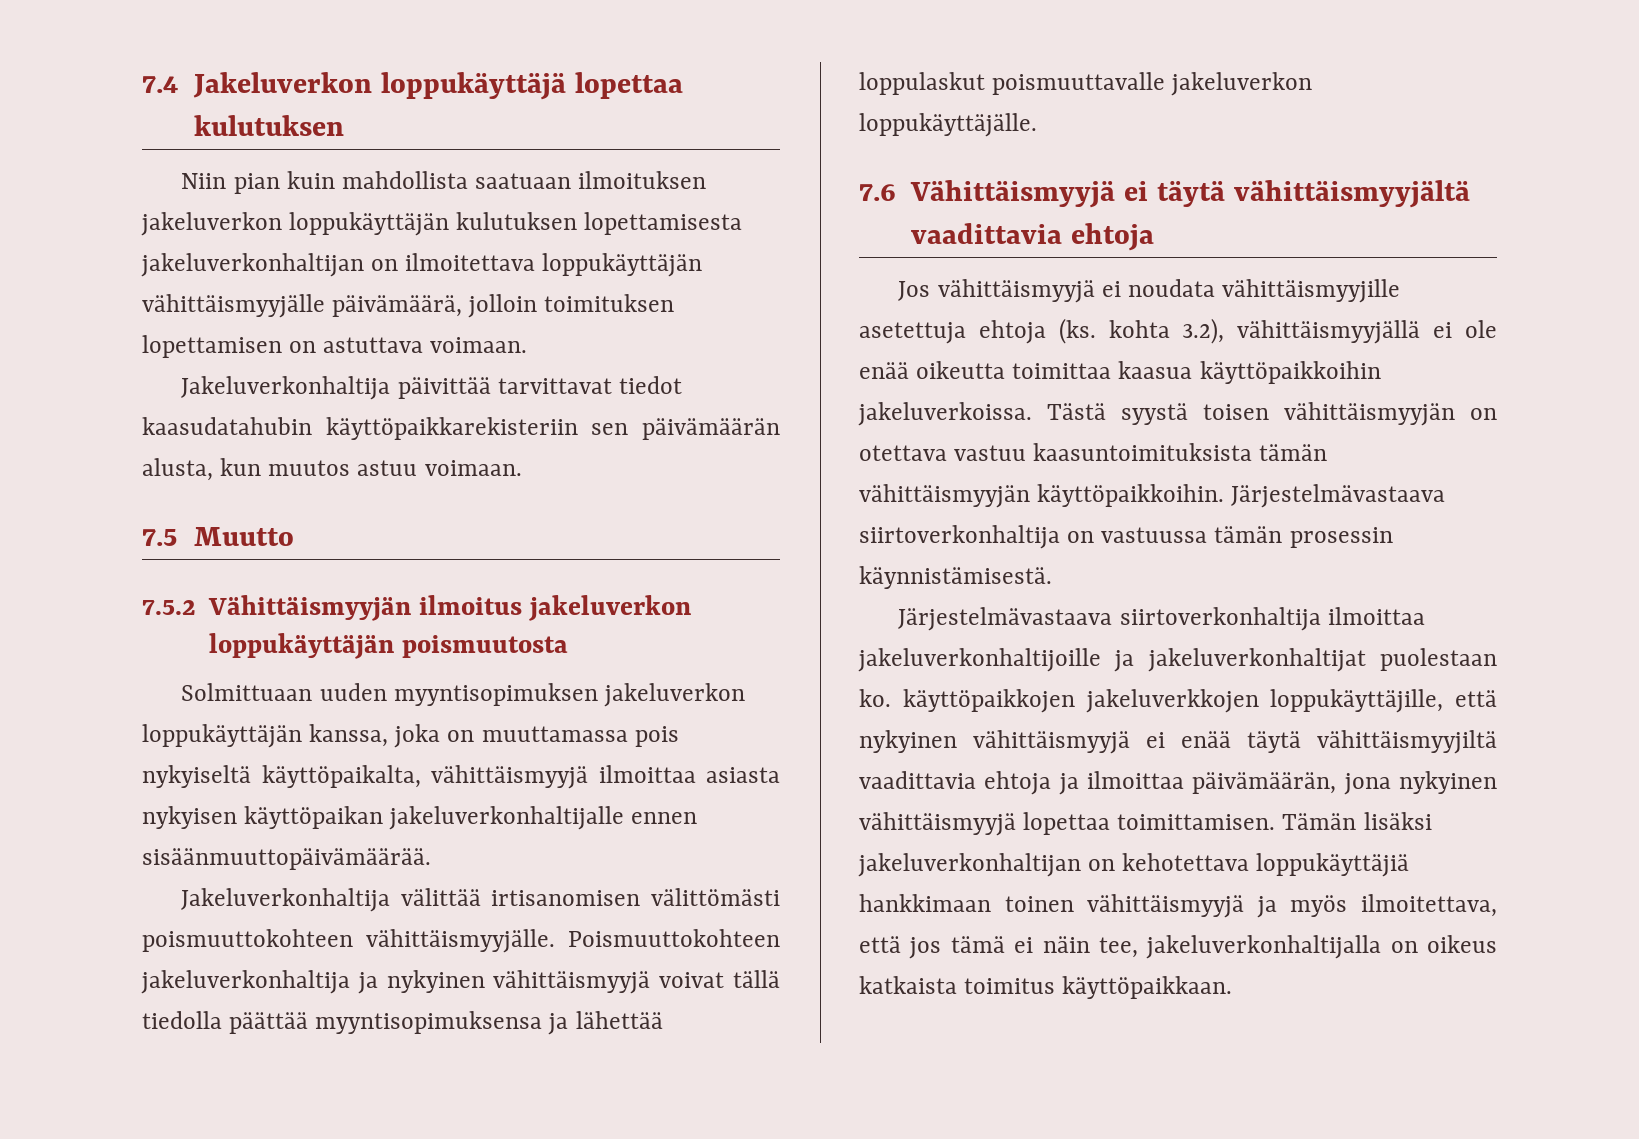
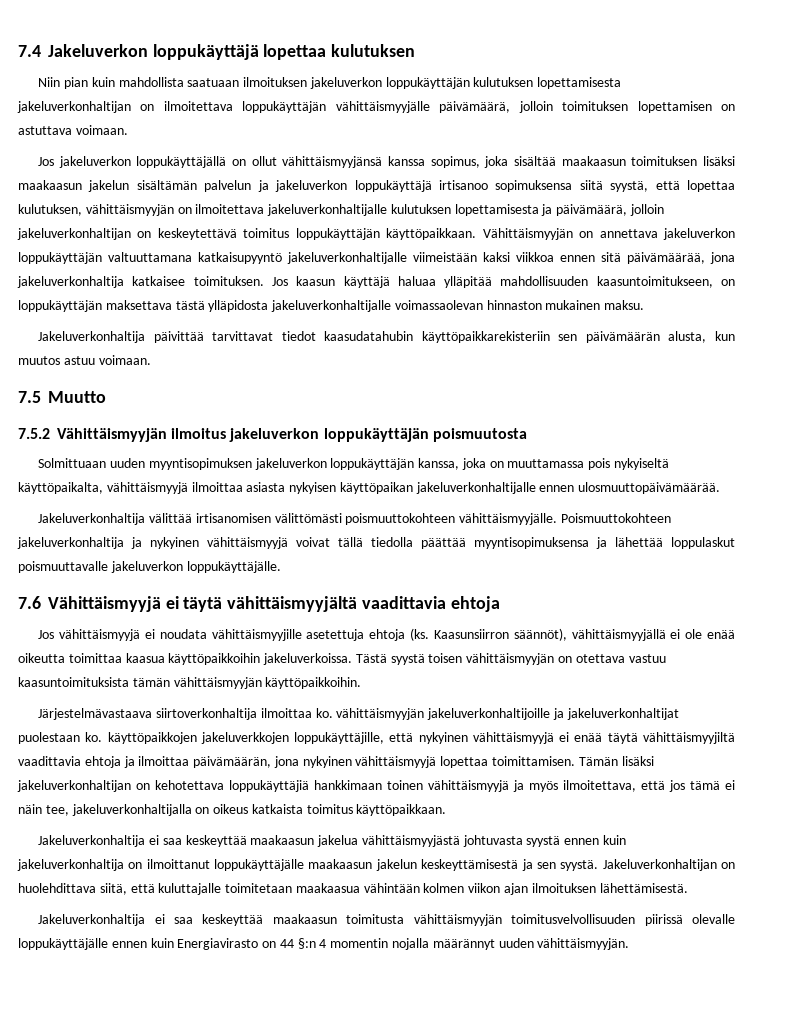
(528, 345) none -> [38,156,735,168] [18,180,735,192] [18,204,665,216] [17,228,736,240] [18,252,735,264] [17,276,735,288] [18,300,645,312] // Jos jakeluverkon loppukäyttäjällä on ollut vähittäismyyjänsä kanssa sopimus, joka sisältää maakaasun toimituksen lisäksi maakaasun jakelun sisältämän palvelun ja jakeluverkon loppukäyttäjä irtisanoo sopimuksensa siitä syystä, että lopettaa kulutuksen, vähittäismyyjän on ilmoitettava jakeluverkonhaltijalle kulutuksen lopettamisesta ja päivämäärä, jolloin jakeluverkonhaltijan on keskeytettävä toimitus loppukäyttäjän käyttöpaikkaan. Vähittäismyyjän on annettava jakeluverkon loppukäyttäjän valtuuttamana katkaisupyyntö jakeluverkonhaltijalle viimeistään kaksi viikkoa ennen sitä päivämäärää, jona jakeluverkonhaltija katkaisee toimituksen. Jos kaasun käyttäjä haluaa ylläpitää mahdollisuuden kaasuntoimitukseen, on loppukäyttäjän maksettava tästä ylläpidosta jakeluverkonhaltijalle voimassaolevan hinnaston mukainen maksu.
[142,848,431,870] sisäänmuuttopäivämäärää. -> [578,482,721,494] ulosmuuttopäivämäärää.
[1108,318,1225,344] kohta 3.2), -> [433,628,567,641] Kaasunsiirron säännöt),
[1231,484,1446,508] [859,525,1393,549] [859,566,1052,589] Järjestelmävastaava siirtoverkonhaltija on vastuussa tämän prosessin käynnistämisestä. -> (362, 683) none
(1425, 616) none -> [315,708,425,720] ko. vähittäismyyjän
(1233, 987) none -> [38,835,626,847] [17,859,735,871] [18,883,688,895] [38,914,735,926] [18,938,630,950] // Jakeluverkonhaltija ei saa keskeyttää maakaasun jakelua vähittäismyyjästä johtuvasta syystä ennen kuin jakeluverkonhaltija on ilmoittanut loppukäyttäjälle maakaasun jakelun keskeyttämisestä ja sen syystä. Jakeluverkonhaltijan on huolehdittava siitä, että kuluttajalle toimitetaan maakaasua vähintään kolmen viikon ajan ilmoituksen lähettämisestä. // Jakeluverkonhaltija ei saa keskeyttää maakaasun toimitusta vähittäismyyjän toimitusvelvollisuuden piirissä olevalle loppukäyttäjälle ennen kuin Energiavirasto on 44 §:n 4 momentin nojalla määrännyt uuden vähittäismyyjän.

